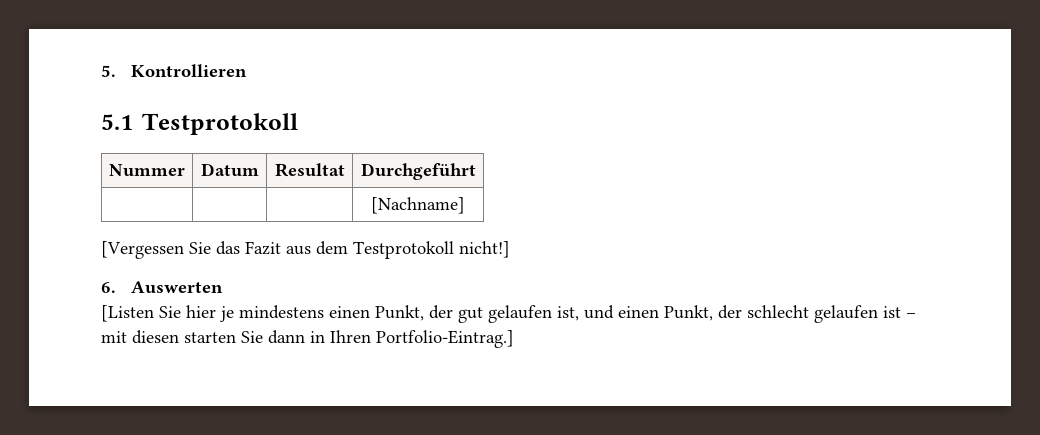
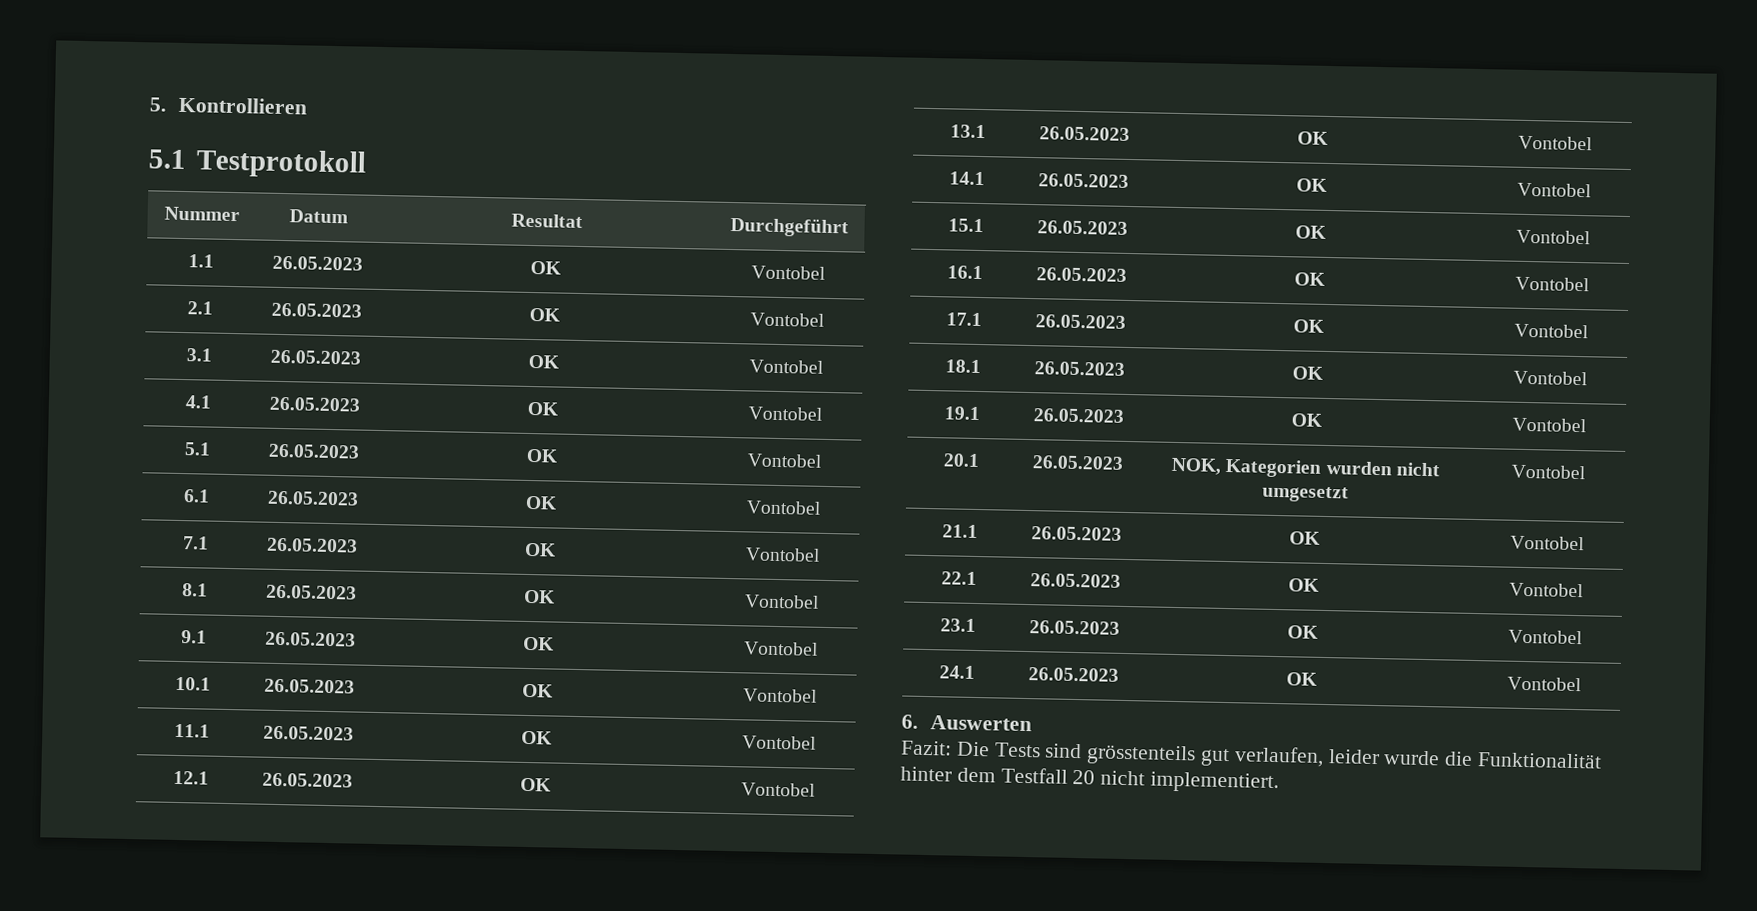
[371,197,465,214] [101,241,510,259] [101,281,224,294] [101,305,916,323] [101,330,514,348] | | | [Nachname] // [Vergessen Sie das Fazit aus dem Testprotokoll nicht!] // 6. Auswerten // [Listen Sie hier je mindestens einen Punkt, der gut gelaufen ist, und einen Punkt, der schlecht gelaufen ist – mit diesen starten Sie dann in Ihren Portfolio-Eintrag.] -> [188,254,214,268] [271,255,363,271] [530,260,562,275] [751,265,826,280] [187,301,213,315] [270,302,362,318] [529,307,561,322] [750,312,825,327] [186,348,213,362] [269,349,361,365] [528,354,560,369] [749,359,824,374] [185,395,212,409] [268,396,361,412] [527,401,559,416] [748,406,823,421] [184,442,211,456] [267,443,360,459] [526,448,559,463] [747,453,823,468] [183,489,210,503] [266,490,359,506] [525,495,558,510] [746,500,822,515] [182,536,209,550] [265,537,358,553] [524,542,557,557] [745,547,821,562] [182,583,208,597] [265,584,357,600] [523,589,556,604] [744,594,820,609] [181,630,207,644] [264,631,356,647] [523,636,555,651] [743,641,819,656] [175,676,211,691] [263,678,355,694] [522,683,554,698] [743,688,818,703] [174,723,210,738] [262,725,354,741] [521,730,553,745] [742,735,817,750] [173,770,209,785] [261,772,353,788] [520,777,552,792] [741,782,816,797] [950,124,986,139] [1038,126,1130,141] [1297,131,1329,145] [1518,135,1593,151] [949,171,985,186] [1037,173,1129,188] [1296,178,1328,192] [1517,182,1592,198] [948,218,984,233] [1036,220,1128,235] [1295,225,1327,239] [1516,229,1591,245] [947,265,983,280] [1035,267,1127,282] [1294,272,1326,286] [1515,276,1590,292] [946,312,982,327] [1034,314,1126,329] [1293,319,1325,333] [1514,323,1589,339] [945,359,981,374] [1033,361,1125,376] [1292,366,1324,380] [1513,370,1588,386] [944,406,980,421] [1032,408,1124,423] [1291,413,1323,427] [1512,417,1587,433] [943,453,980,468] [1031,455,1124,470] [1171,457,1440,478] [1262,485,1349,503] [1511,464,1586,480] [942,524,978,539] [1030,526,1122,541] [1289,531,1321,545] [1510,535,1585,551] [941,571,977,585] [1029,573,1121,588] [1288,578,1320,592] [1509,582,1584,598] [940,618,976,632] [1028,620,1120,635] [1287,625,1319,639] [1508,629,1583,645] [939,665,975,679] [1027,667,1119,682] [1286,672,1318,686] [1507,676,1582,692] [901,714,1033,732] [901,740,1603,769] [900,766,1280,794] 1.1 | 26.05.2023 | OK | Vontobel // 2.1 | 26.05.2023 | OK | Vontobel // 3.1 | 26.05.2023 | OK | Vontobel // 4.1 | 26.05.2023 | OK | Vontobel // 5.1 | 26.05.2023 | OK | Vontobel // 6.1 | 26.05.2023 | OK | Vontobel // 7.1 | 26.05.2023 | OK | Vontobel // 8.1 | 26.05.2023 | OK | Vontobel // 9.1 | 26.05.2023 | OK | Vontobel // 10.1 | 26.05.2023 | OK | Vontobel // 11.1 | 26.05.2023 | OK | Vontobel // 12.1 | 26.05.2023 | OK | Vontobel // 13.1 | 26.05.2023 | OK | Vontobel // 14.1 | 26.05.2023 | OK | Vontobel // 15.1 | 26.05.2023 | OK | Vontobel // 16.1 | 26.05.2023 | OK | Vontobel // 17.1 | 26.05.2023 | OK | Vontobel // 18.1 | 26.05.2023 | OK | Vontobel // 19.1 | 26.05.2023 | OK | Vontobel // 20.1 | 26.05.2023 | NOK, Kategorien wurden nicht umgesetzt | Vontobel // 21.1 | 26.05.2023 | OK | Vontobel // 22.1 | 26.05.2023 | OK | Vontobel // 23.1 | 26.05.2023 | OK | Vontobel // 24.1 | 26.05.2023 | OK | Vontobel // 6. Auswerten // Fazit: Die Tests sind grösstenteils gut verlaufen, leider wurde die Funktionalität hinter dem Testfall 20 nicht implementiert.

